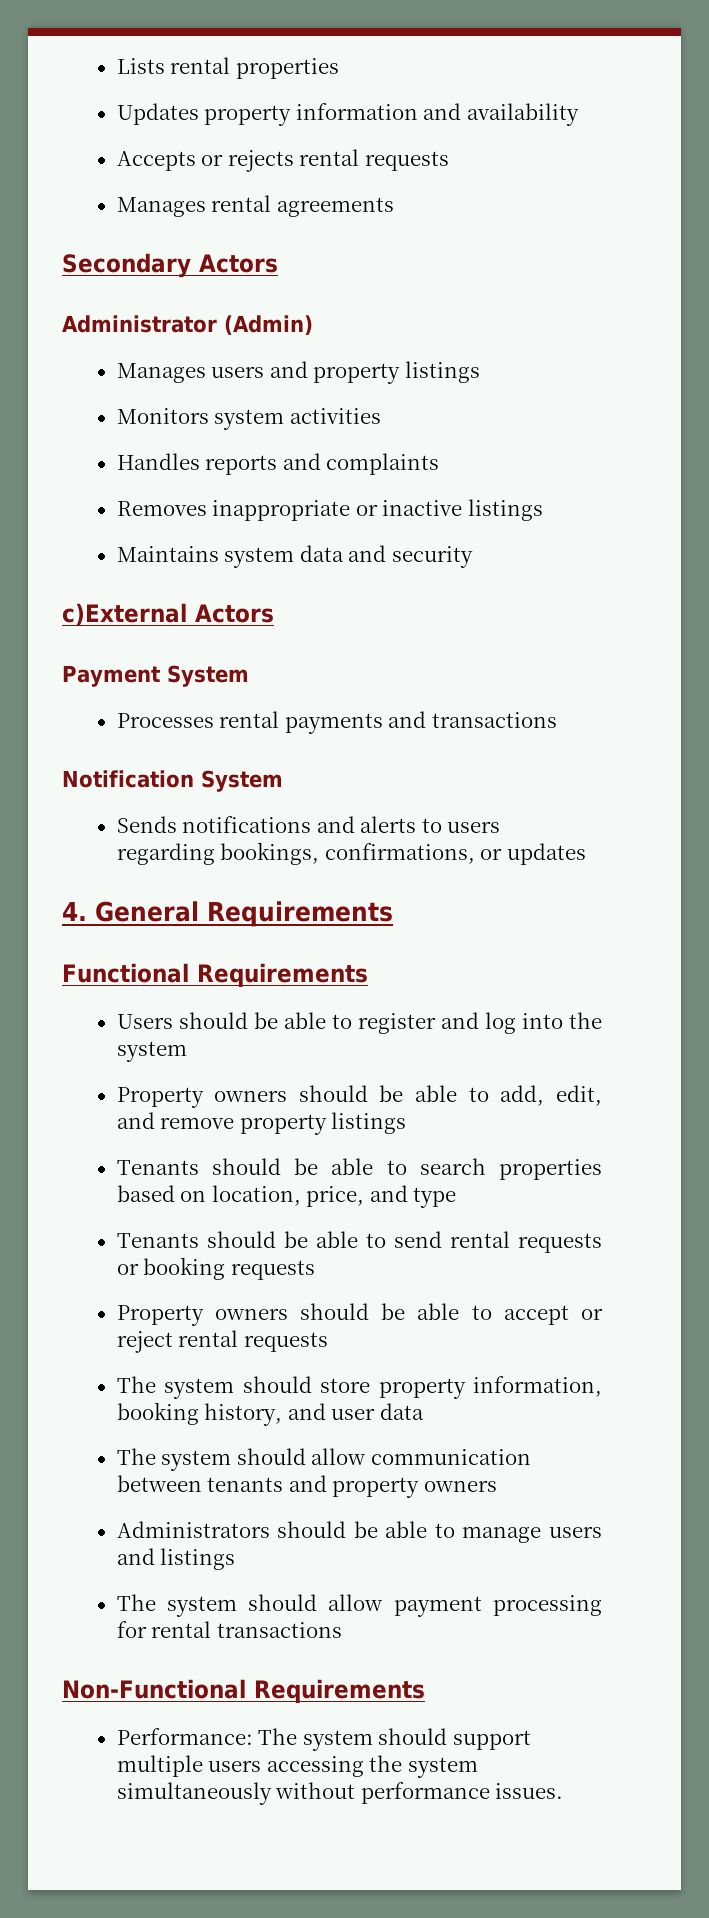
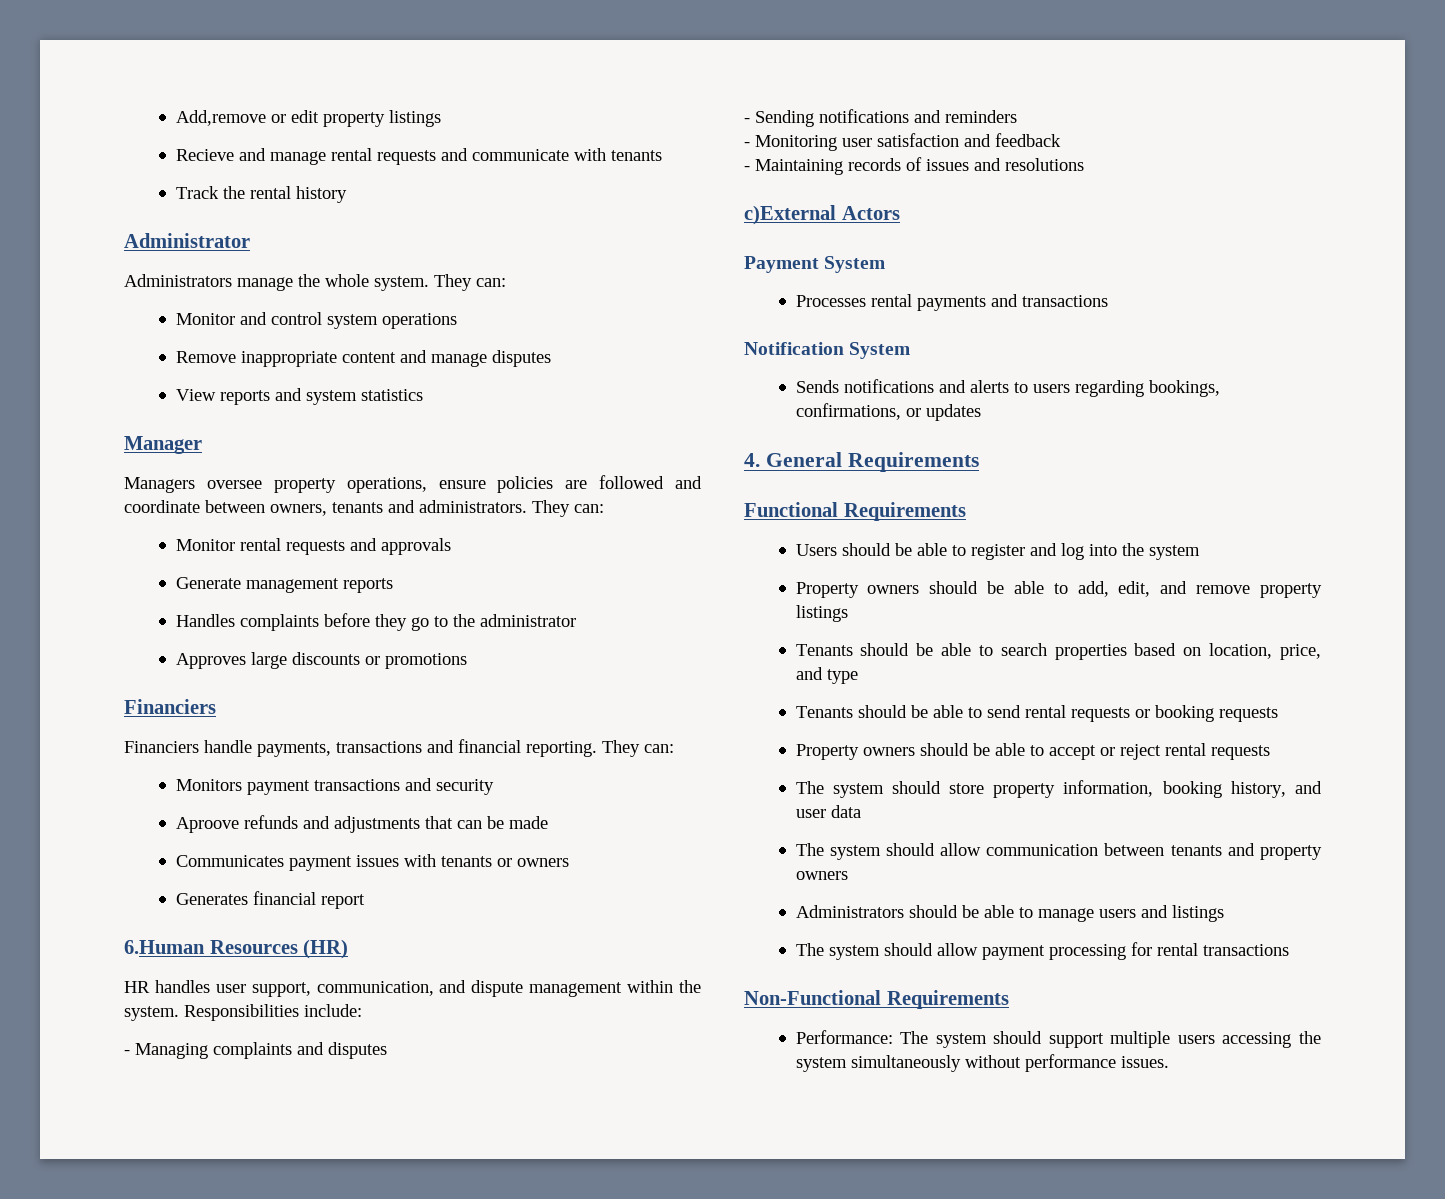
[116,57,339,79] [116,103,579,126] [116,149,449,172] [116,195,394,217] [62,253,278,278] [62,315,313,335] [116,361,480,384] [116,408,381,430] [116,453,440,475] [116,499,543,521] [116,545,473,568] Lists rental properties // Updates property information and availability // Accepts or rejects rental requests // Manages rental agreements // Secondary Actors // Administrator (Admin) // Manages users and property listings // Monitors system activities // Handles reports and complaints // Removes inappropriate or inactive listings // Maintains system data and security -> [175,110,441,127] [175,148,662,165] [175,186,347,203] [124,233,250,248] [124,274,506,291] [175,312,457,329] [175,350,551,367] [175,388,423,405] [124,436,202,454] [124,475,702,493] [124,500,604,517] [175,538,451,555] [175,577,393,593] [175,613,576,631] [175,652,467,669] [124,699,216,714] [124,739,674,757] [175,778,494,795] [175,815,548,833] [175,854,569,871] [175,891,365,909] [124,939,349,959] [124,980,702,997] [124,1004,362,1021] [124,1042,387,1059] [744,109,1017,127] [744,133,1061,151] [744,157,1084,175] Add,remove or edit property listings // Recieve and manage rental requests and communicate with tenants // Track the rental history // Administrator // Administrators manage the whole system. They can: // Monitor and control system operations // Remove inappropriate content and manage disputes // View reports and system statistics // Manager // Managers oversee property operations, ensure policies are followed and coordinate between owners, tenants and administrators. They can: // Monitor rental requests and approvals // Generate management reports // Handles complaints before they go to the administrator // Approves large discounts or promotions // Financiers // Financiers handle payments, transactions and financial reporting. They can: // Monitors payment transactions and security // Aproove refunds and adjustments that can be made // Communicates payment issues with tenants or owners // Generates financial report // 6.Human Resources (HR) // HR handles user support, communication, and dispute management within the system. Responsibilities include: // - Managing complaints and disputes // - Sending notifications and reminders // - Monitoring user satisfaction and feedback // - Maintaining records of issues and resolutions

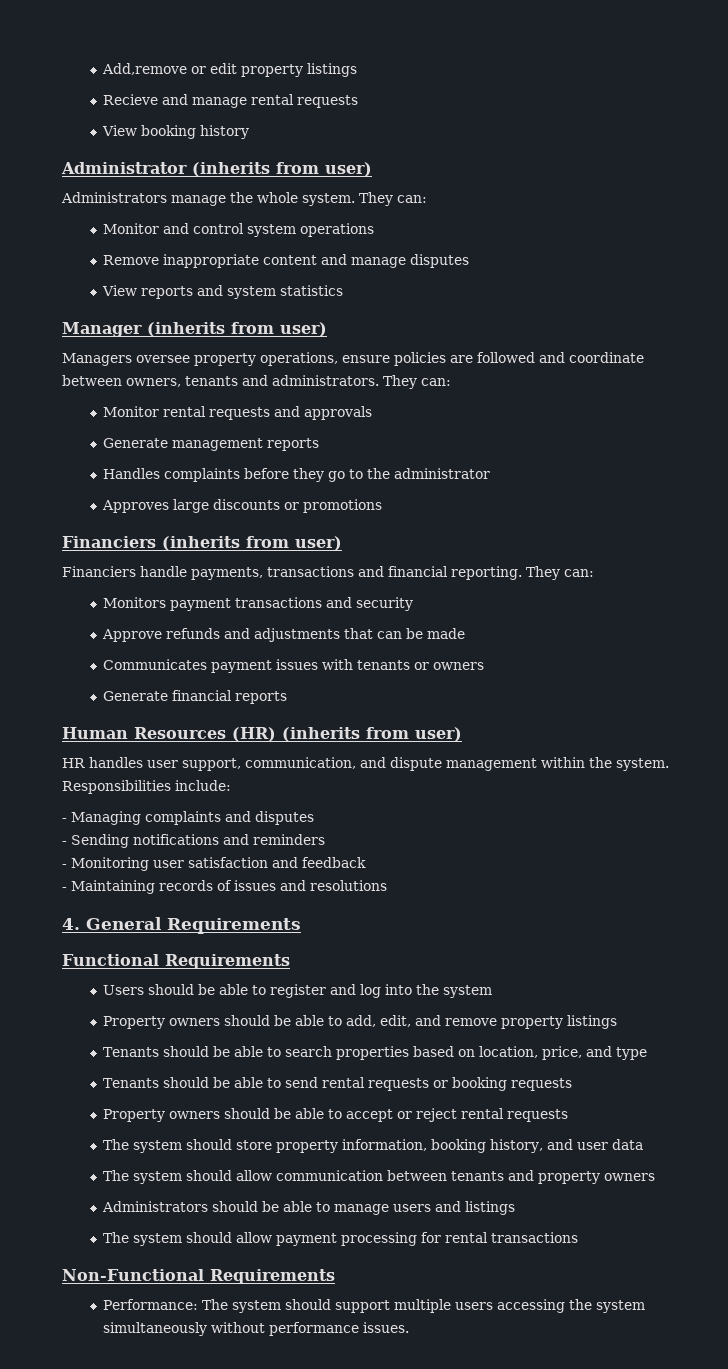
[440,148,662,161] [175,186,291,199] and communicate with tenants // Track the rental -> [101,125,196,139] // View booking
(250, 240) none -> [192,162,372,177] (inherits from user)
(202, 445) none -> [147,322,327,337] (inherits from user)
(216, 706) none -> [162,536,342,551] (inherits from user)
[175,817,239,833] Aproove -> [101,629,162,642] Approve
[175,891,365,909] [124,940,205,954] Generates financial report // 6.Human -> [102,690,287,704] [62,727,128,739] Generate financial reports // Human
(349, 949) none -> [282,727,462,742] (inherits from user)
[744,205,900,225] [744,256,886,273] [795,294,1108,311] [744,342,911,359] [795,379,1220,397] [795,403,981,421] // c)External Actors // Payment System // Processes rental payments and transactions // Notification System // Sends notifications and alerts to users regarding bookings, confirmations, or updates -> (387, 885) none

